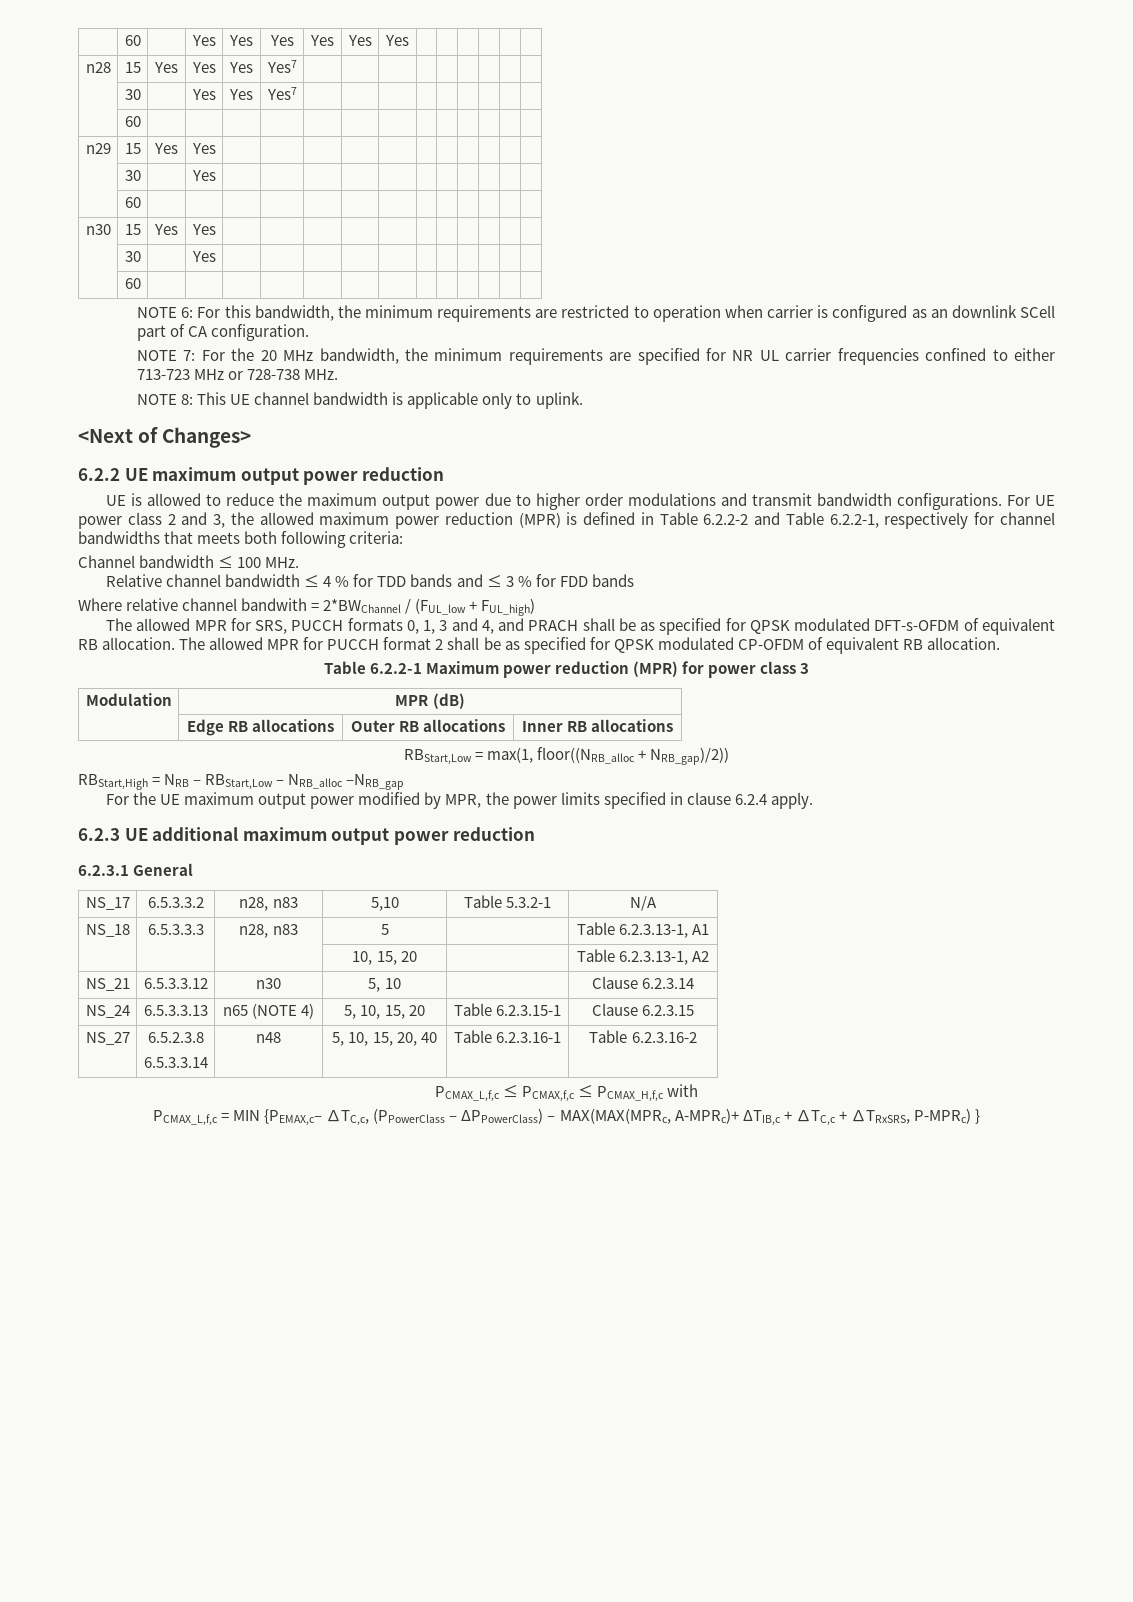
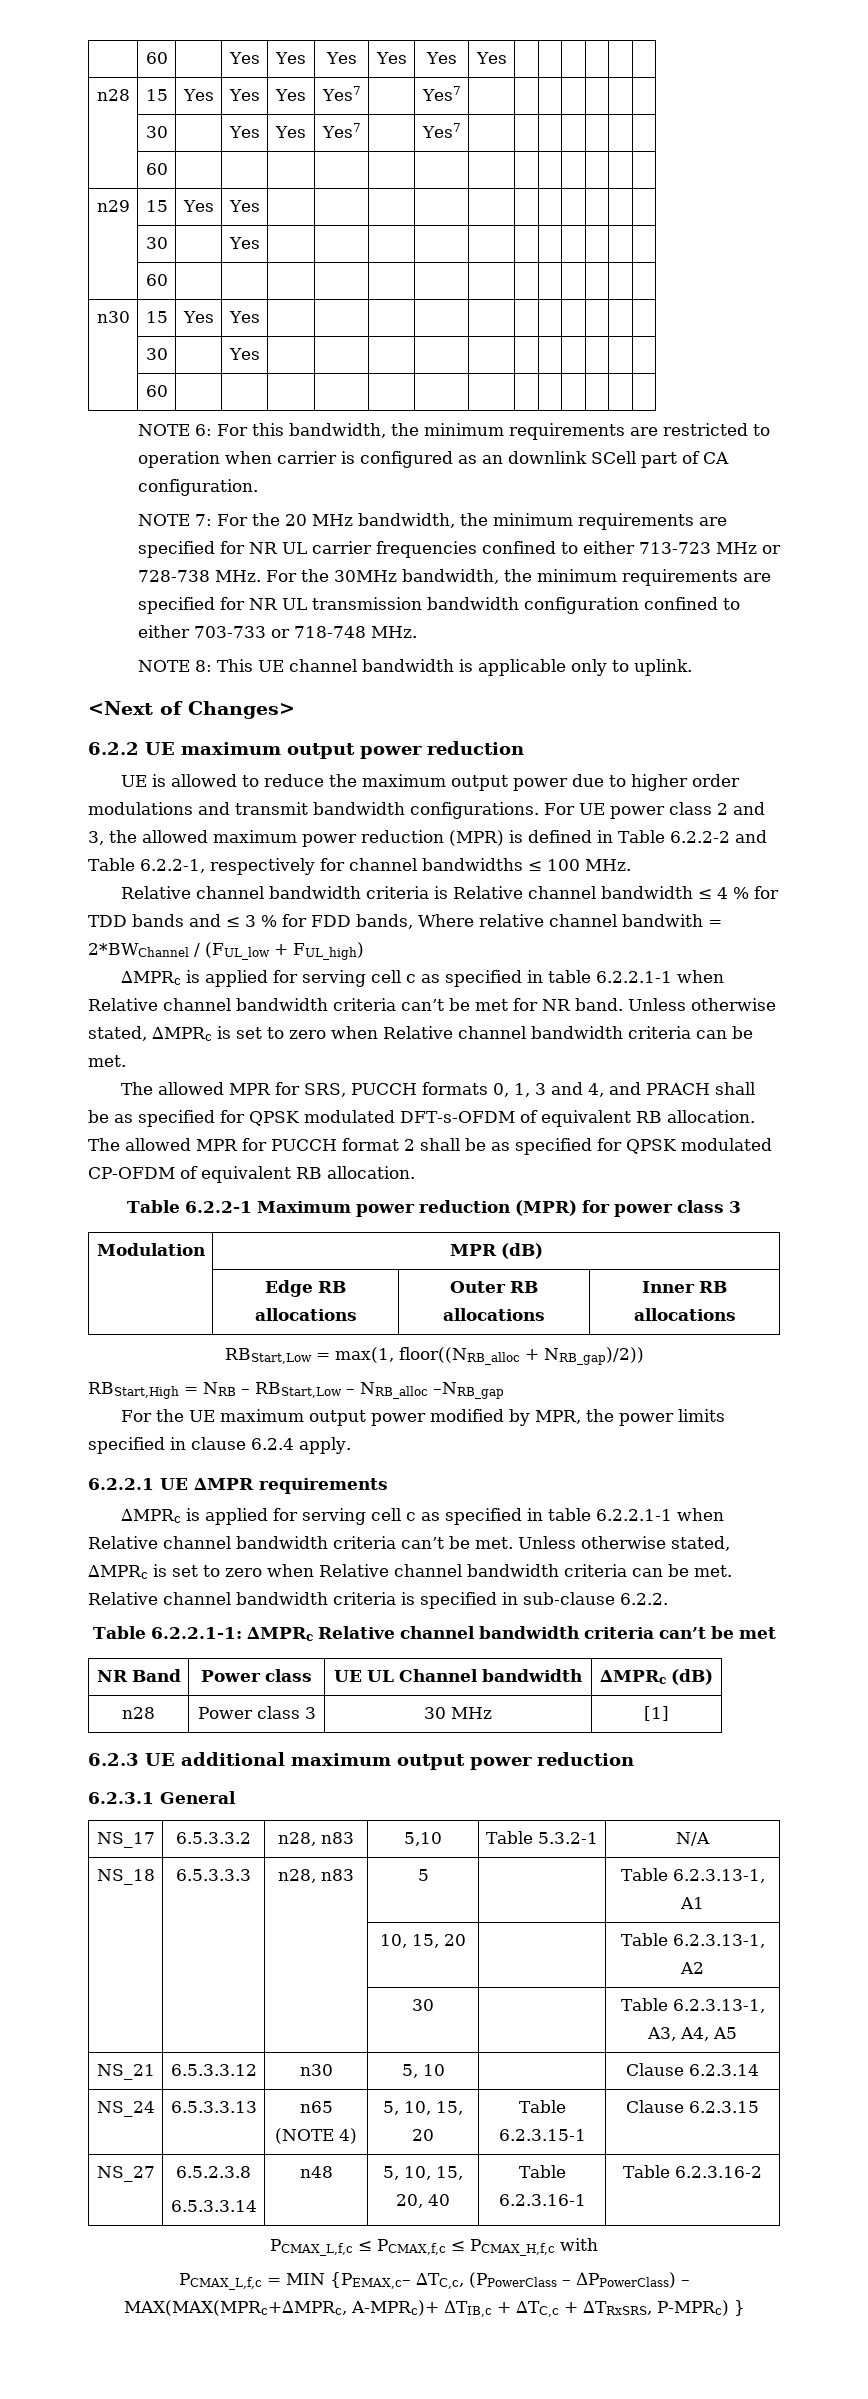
(297, 66) none -> [421,86,461,101] Yes7
(297, 93) none -> [421,123,461,138] Yes7
(339, 374) none -> [265,569,771,586] [137,597,740,614] [137,625,417,638] For the 30MHz bandwidth, the minimum requirements are specified for NR UL transmission bandwidth configuration confined to either 703-733 or 718-748 MHz.
[164,531,404,548] [78,555,215,568] that meets both following criteria: // Channel bandwidth -> (523, 864) none
(301, 580) none -> [365,886,693,899] criteria is Relative channel bandwidth
[591,574,634,587] bands // -> [356,914,413,929] bands,
(536, 607) none -> [120,970,724,987] [88,998,776,1011] [88,1026,753,1041] [88,1055,126,1067] // ∆MPRc is applied for serving cell c as specified in table 6.2.2.1-1 when Relative channel bandwidth criteria can’t be met for NR band. Unless otherwise stated, ∆MPRc is set to zero when Relative channel bandwidth criteria can be met.
(813, 800) none -> [88,1478,388,1494] [120,1508,724,1525] [88,1536,730,1551] [88,1564,732,1579] [88,1592,668,1609] [92,1626,776,1641] [96,1669,181,1682] [201,1669,312,1682] [334,1669,582,1682] [600,1669,713,1685] [122,1707,155,1719] [197,1706,316,1719] [424,1707,492,1719] [644,1706,669,1721] // 6.2.2.1 UE ∆MPR requirements // ∆MPRc is applied for serving cell c as specified in table 6.2.2.1-1 when Relative channel bandwidth criteria can’t be met. Unless otherwise stated, ∆MPRc is set to zero when Relative channel bandwidth criteria can be met. Relative channel bandwidth criteria is specified in sub-clause 6.2.2. // Table 6.2.2.1-1: ∆MPRc Relative channel bandwidth criteria can’t be met // NR Band | Power class | UE UL Channel bandwidth | ∆MPRc (dB) // n28 | Power class 3 | 30 MHz | [1]
(710, 956) none -> [412,1999,434,2011] [620,1998,765,2013] [647,2027,737,2041] // | | | 30 | | Table 6.2.3.13-1, A3, A4, A5
[559,1108,671,1124] MAX(MAX(MPRc, -> [123,2300,347,2316] MAX(MAX(MPRc+∆MPRc,

